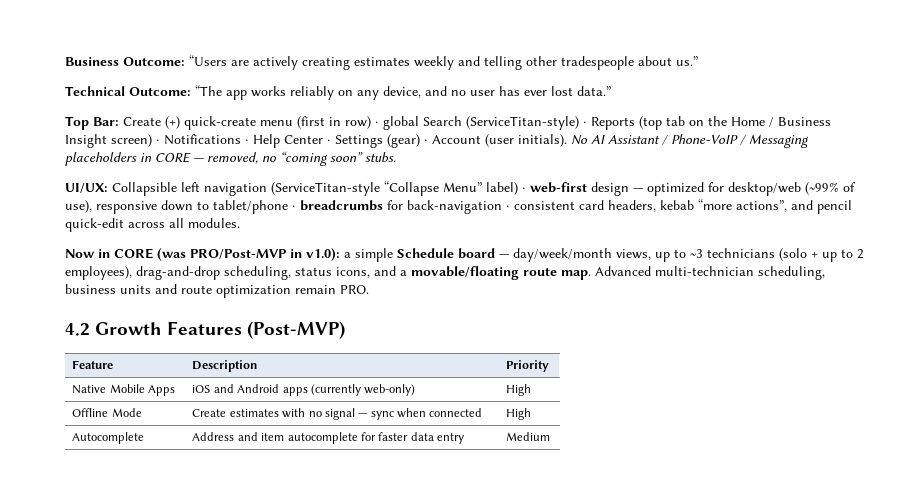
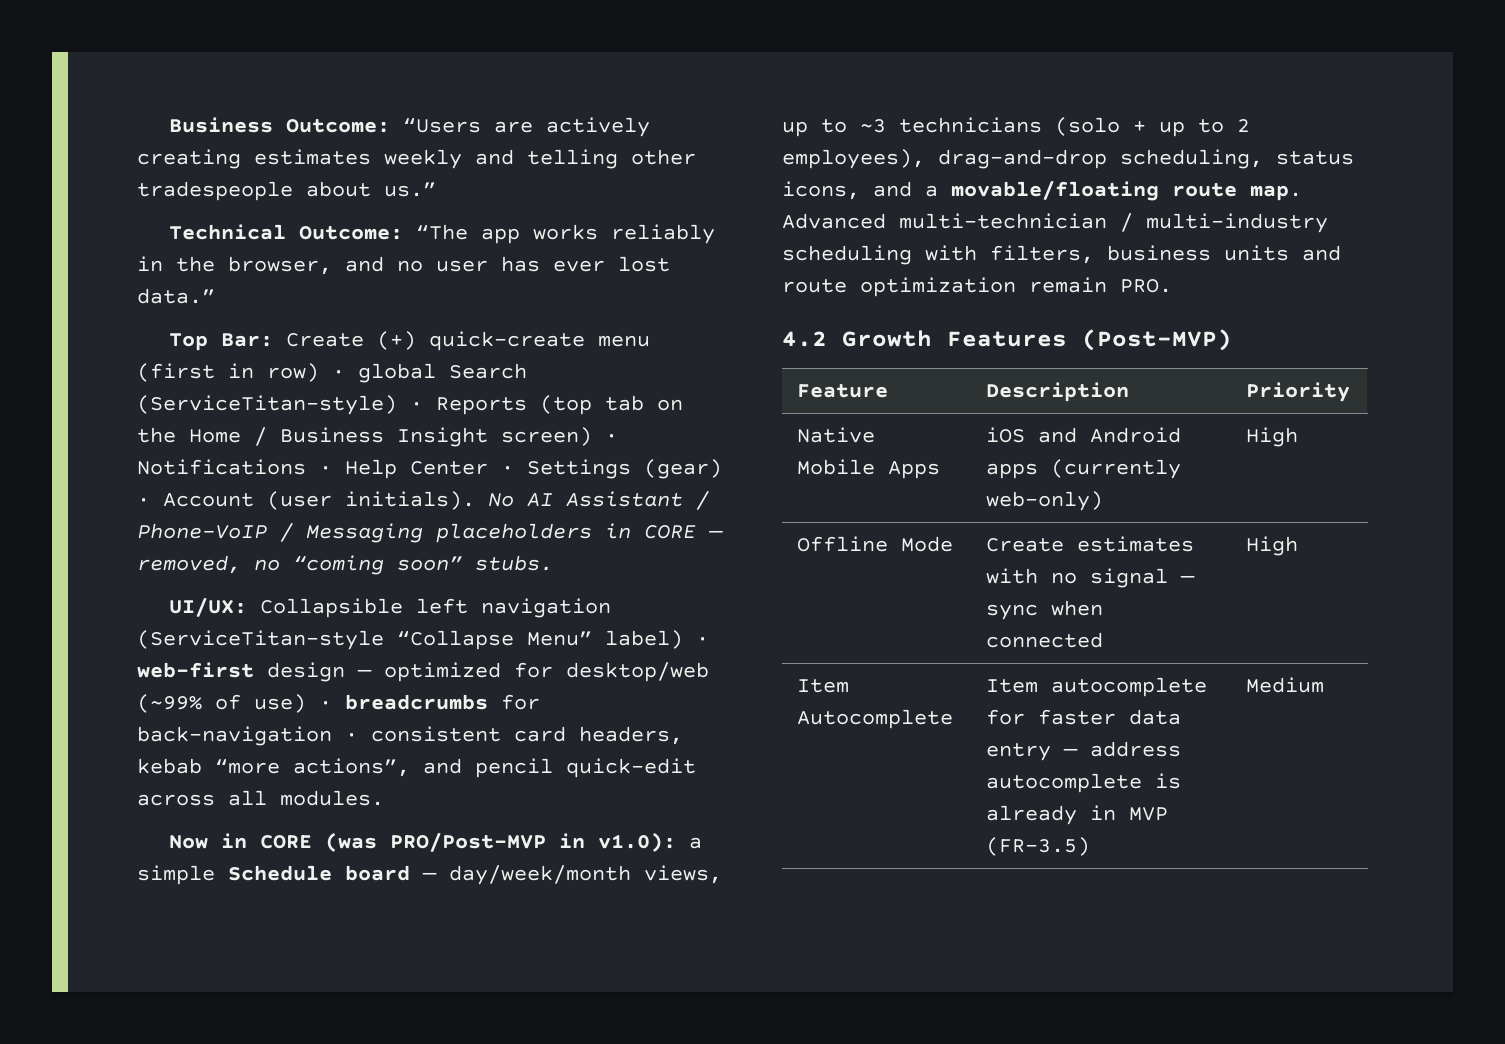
[338,86,421,100] on any device, -> [137,256,332,275] in the browser,
[65,200,288,214] use), responsive down to tablet/phone -> [254,694,306,713] use)
[758,266,825,280] scheduling, -> [1120,213,1328,233] [782,245,1094,265] / multi-industry scheduling with filters,
(532, 414) none -> [797,679,850,693] Item
[192,432,285,441] Address and item -> [986,679,1039,693] Item
(465, 438) none -> [1063,741,1182,757] [986,773,1182,793] [986,805,1169,825] [986,837,1091,856] — address autocomplete is already in MVP (FR-3.5)

